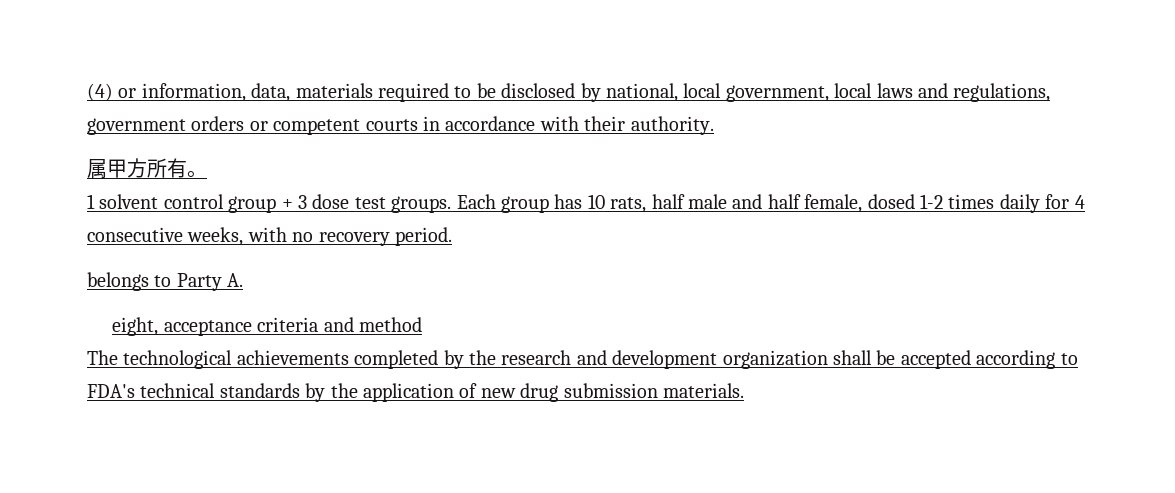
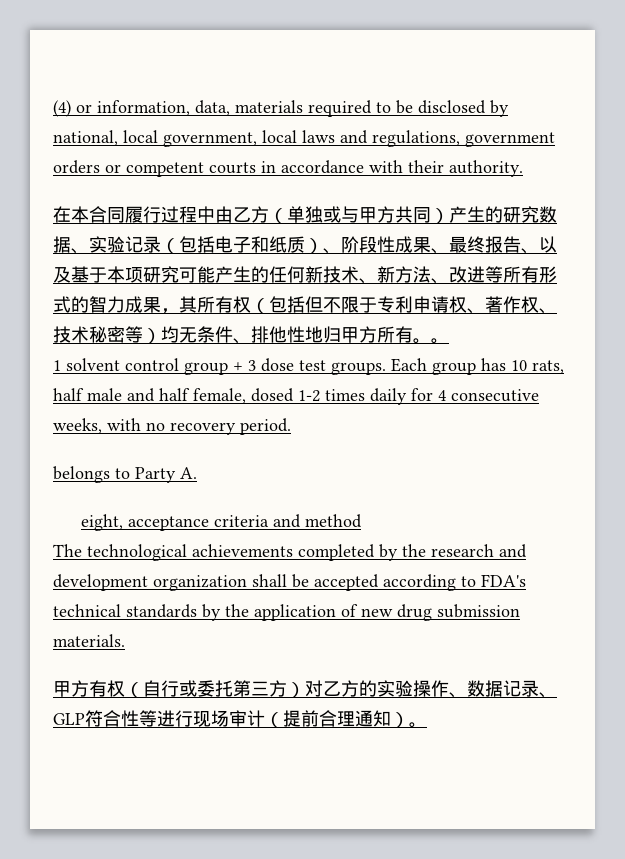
[87,159,107,179] 属 -> [53,206,557,224] [53,236,557,254] [53,266,557,284] [53,296,557,314] [53,326,341,344] 在本合同履行过程中由乙方（单独或与甲方共同）产生的研究数据、实验记录（包括电子和纸质）、阶段性成果、最终报告、以及基于本项研究可能产生的任何新技术、新方法、改进等所有形式的智力成果，其所有权（包括但不限于专利申请权、著作权、技术秘密等）均无条件、排他性地归
(207, 174) none -> [431,338,449,344] 。
(744, 390) none -> [53,680,557,698] [53,710,427,728] // 甲方有权（自行或委托第三方）对乙方的实验操作、数据记录、GLP符合性等进行现场审计（提前合理通知）。

